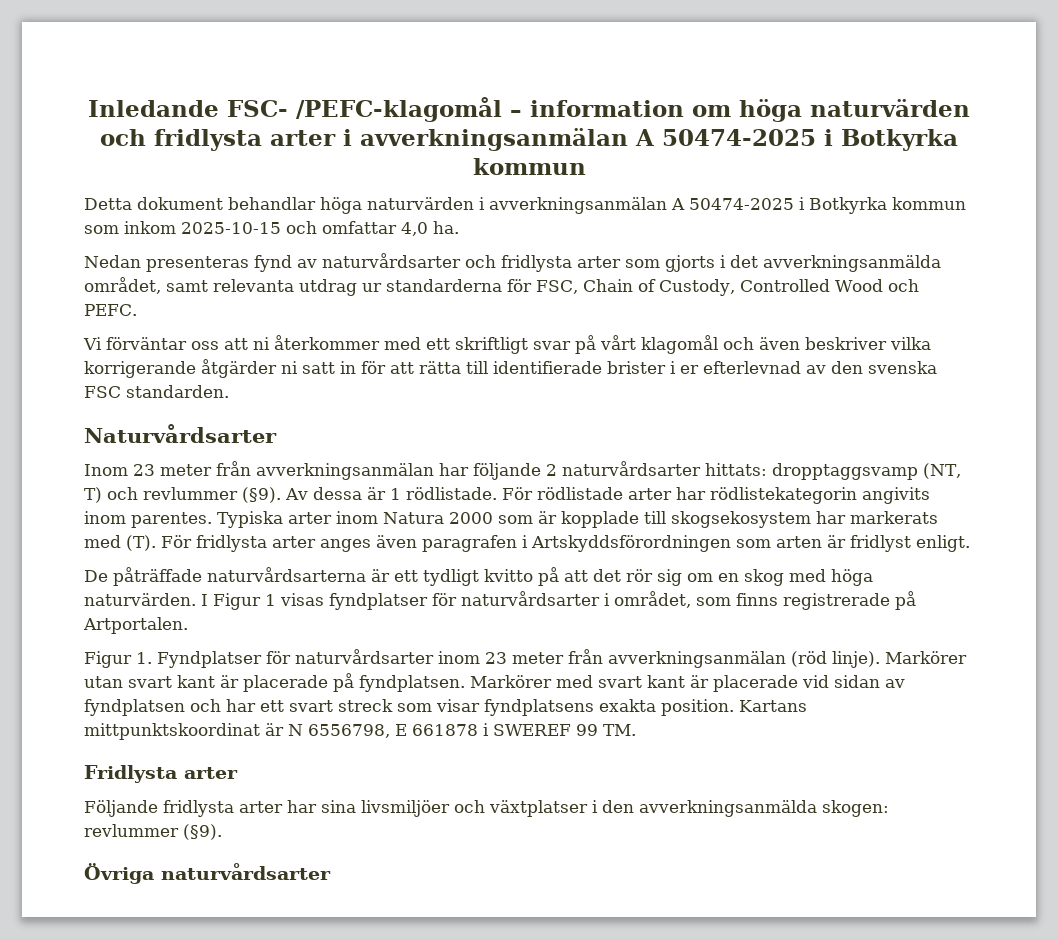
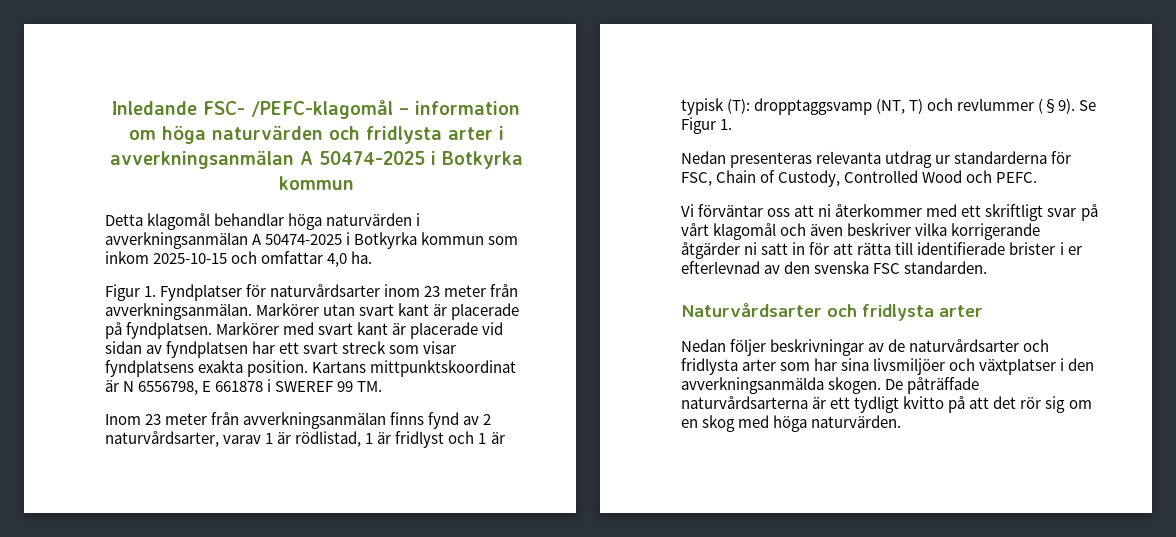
[137,197,223,210] dokument -> [147,213,211,230] klagomål
[84,253,941,272] [84,277,208,294] Nedan presenteras fynd av naturvårdsarter och fridlysta arter som gjorts i det avverkningsanmälda området, samt -> [105,284,519,301] [105,303,520,320] [105,322,504,339] [105,341,457,358] [105,360,517,377] [105,379,383,395] [105,412,492,429] [105,431,505,448] [681,98,1097,115] [681,117,733,134] [681,151,813,168] Figur 1. Fyndplatser för naturvårdsarter inom 23 meter från avverkningsanmälan. Markörer utan svart kant är placerade på fyndplatsen. Markörer med svart kant är placerade vid sidan av fyndplatsen har ett svart streck som visar fyndplatsens exakta position. Kartans mittpunktskoordinat är N 6556798, E 661878 i SWEREF 99 TM. // Inom 23 meter från avverkningsanmälan finns fynd av 2 naturvårdsarter, varav 1 är rödlistad, 1 är fridlyst och 1 är typisk (T): dropptaggsvamp (NT, T) och revlummer (§9). Se Figur 1. // Nedan presenteras
[84,461,961,480] [84,487,930,504] [84,511,938,528] [84,535,970,552] // Inom 23 meter från avverkningsanmälan har följande 2 naturvårdsarter hittats: dropptaggsvamp (NT, T) och revlummer (§9). Av dessa är 1 rödlistade. För rödlistade arter har rödlistekategorin angivits inom parentes. Typiska arter inom Natura 2000 som är kopplade till skogsekosystem har markerats med (T). För fridlysta arter anges även paragrafen i Artskyddsförordningen som arten är fridlyst enligt. // -> [827,304,983,321] [681,339,1050,356] [681,358,1095,375] [681,377,882,394] och fridlysta arter // Nedan följer beskrivningar av de naturvårdsarter och fridlysta arter som har sina livsmiljöer och växtplatser i den avverkningsanmälda skogen.
[201,591,916,610] [83,617,188,634] [84,649,967,668] [84,673,905,692] [84,699,807,716] [84,723,636,740] [84,765,238,783] [84,800,889,817] [84,824,222,840] [84,863,331,884] I Figur 1 visas fyndplatser för naturvårdsarter i området, som finns registrerade på Artportalen. // Figur 1. Fyndplatser för naturvårdsarter inom 23 meter från avverkningsanmälan (röd linje). Markörer utan svart kant är placerade på fyndplatsen. Markörer med svart kant är placerade vid sidan av fyndplatsen och har ett svart streck som visar fyndplatsens exakta position. Kartans mittpunktskoordinat är N 6556798, E 661878 i SWEREF 99 TM. // Fridlysta arter // Följande fridlysta arter har sina livsmiljöer och växtplatser i den avverkningsanmälda skogen: revlummer (§9). // Övriga naturvårdsarter -> (902, 421) none

